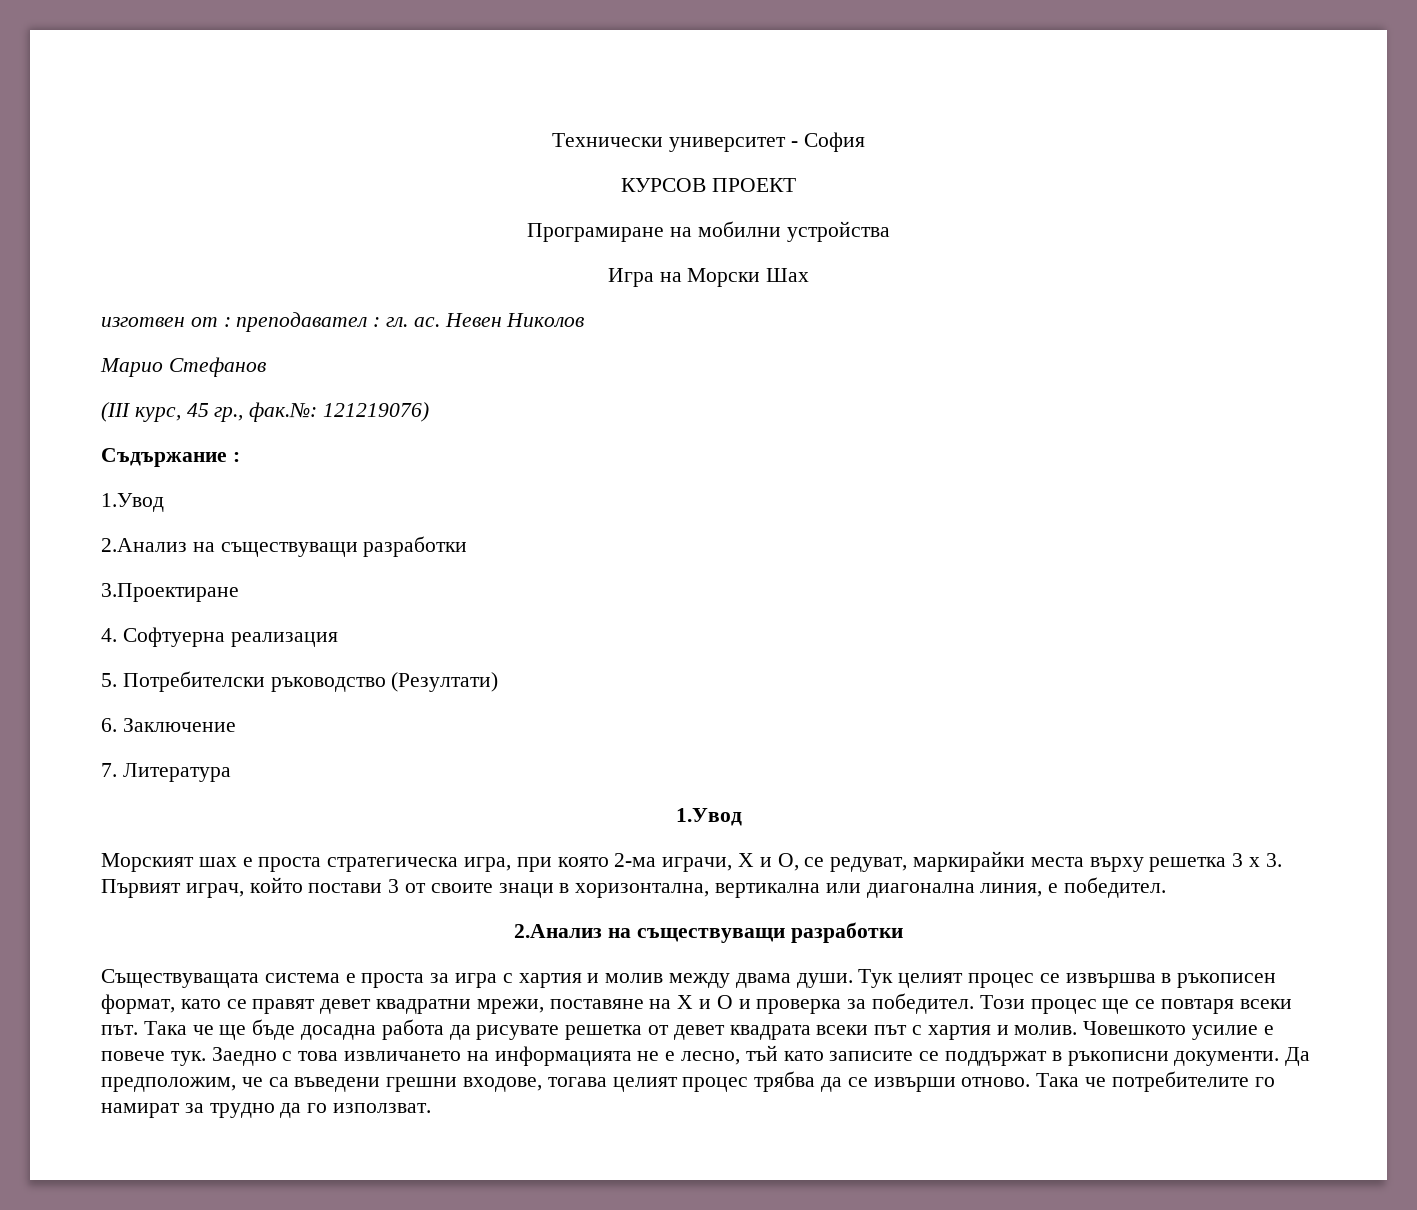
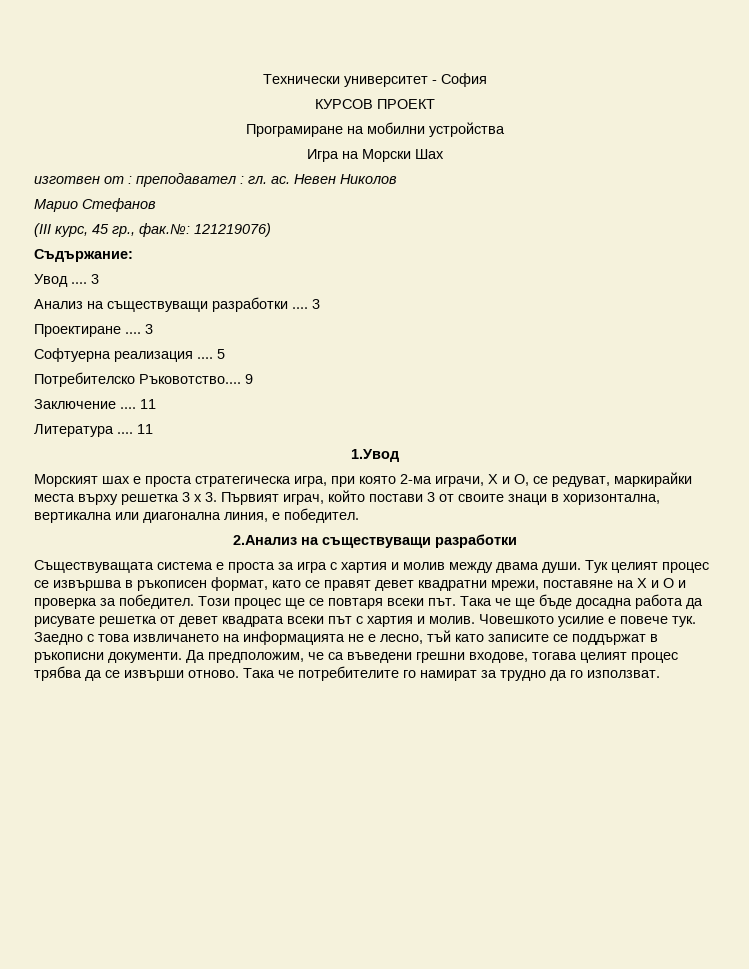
[101,448,240,467] [101,493,164,512] [101,536,468,557] [101,583,239,602] [101,627,338,647] [101,671,499,692] [101,718,117,732] Съдържание : // 1.Увод // 2.Анализ на съществуващи разработки // 3.Проектиране // 4. Софтуерна реализация // 5. Потребителски ръководство (Резултати) // 6. -> [34,249,133,262] [34,274,99,287] [34,297,320,312] [34,324,153,337] [34,348,225,362] [34,372,253,387] Съдържание: // Увод .... 3 // Анализ на съществуващи разработки .... 3 // Проектиране .... 3 // Софтуерна реализация .... 5 // Потребителско Ръковотство.... 9 //
[101,763,117,777] // 7. -> [120,399,156,409] .... 11 //
(231, 772) none -> [117,424,153,434] .... 11

